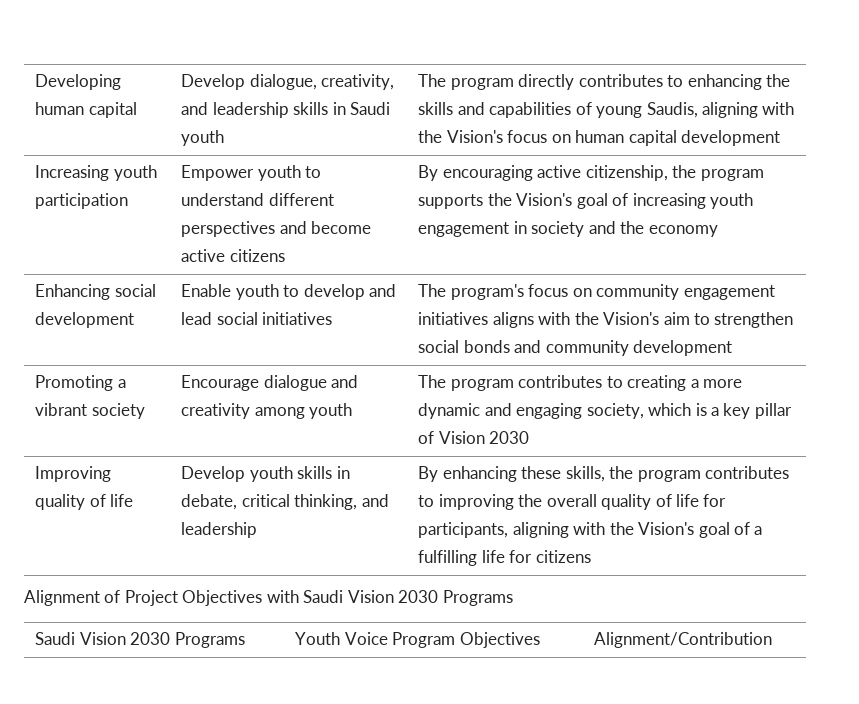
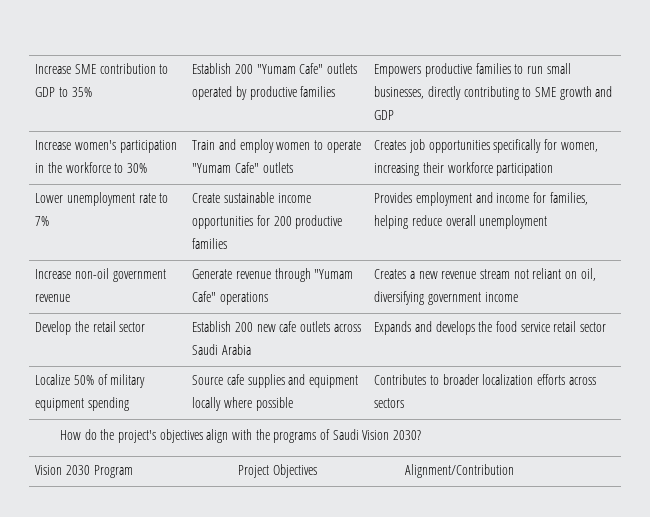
[35,74,122,90] [35,102,137,118] [181,74,395,90] [181,102,391,118] [181,130,225,146] [418,74,790,90] [418,102,795,118] [418,130,780,146] [35,165,157,181] [35,193,129,209] [181,165,322,181] [181,193,334,206] [181,221,372,237] [181,249,285,262] [418,165,764,181] [418,193,753,209] [418,221,718,237] [35,284,156,300] [35,312,135,328] [181,284,397,300] [181,312,333,325] [418,284,775,300] [418,312,794,328] [418,340,733,356] [35,375,126,391] [35,403,145,419] [181,375,359,391] [181,403,353,419] [418,375,742,391] [418,403,792,419] [418,431,530,444] [35,466,112,482] [35,494,134,510] [181,466,350,482] [181,494,389,510] [181,522,258,538] [418,466,789,482] [418,494,727,510] [418,522,763,538] [418,550,591,566] [24,590,513,606] [35,632,245,648] [295,632,456,648] Developing human capital | Develop dialogue, creativity, and leadership skills in Saudi youth | The program directly contributes to enhancing the skills and capabilities of young Saudis, aligning with the Vision's focus on human capital development // Increasing youth participation | Empower youth to understand different perspectives and become active citizens | By encouraging active citizenship, the program supports the Vision's goal of increasing youth engagement in society and the economy // Enhancing social development | Enable youth to develop and lead social initiatives | The program's focus on community engagement initiatives aligns with the Vision's aim to strengthen social bonds and community development // Promoting a vibrant society | Encourage dialogue and creativity among youth | The program contributes to creating a more dynamic and engaging society, which is a key pillar of Vision 2030 // Improving quality of life | Develop youth skills in debate, critical thinking, and leadership | By enhancing these skills, the program contributes to improving the overall quality of life for participants, aligning with the Vision's goal of a fulfilling life for citizens // Alignment of Project Objectives with Saudi Vision 2030 Programs // Saudi Vision 2030 Programs | Youth Voice Program -> [35,63,169,74] [35,87,92,97] [192,63,358,74] [192,86,336,100] [374,63,571,77] [374,86,613,100] [374,110,395,120] [35,140,177,153] [35,162,148,173] [192,139,361,153] [192,162,293,173] [374,139,598,153] [374,162,554,176] [35,192,169,206] [35,216,50,226] [192,192,311,203] [192,215,343,229] [192,238,228,249] [374,192,588,206] [374,215,548,229] [35,268,166,282] [35,294,71,302] [192,268,354,282] [192,291,269,305] [374,268,596,281] [374,291,518,305] [35,321,146,335] [192,321,361,332] [192,344,252,355] [374,321,606,335] [35,374,146,388] [35,397,130,411] [192,374,359,388] [192,397,293,411] [374,374,596,385] [374,398,405,408] [60,429,421,443] [35,465,133,478] [238,465,270,478] Increase SME contribution to GDP to 35% | Establish 200 "Yumam Cafe" outlets operated by productive families | Empowers productive families to run small businesses, directly contributing to SME growth and GDP // Increase women's participation in the workforce to 30% | Train and employ women to operate "Yumam Cafe" outlets | Creates job opportunities specifically for women, increasing their workforce participation // Lower unemployment rate to 7% | Create sustainable income opportunities for 200 productive families | Provides employment and income for families, helping reduce overall unemployment // Increase non-oil government revenue | Generate revenue through "Yumam Cafe" operations | Creates a new revenue stream not reliant on oil, diversifying government income // Develop the retail sector | Establish 200 new cafe outlets across Saudi Arabia | Expands and develops the food service retail sector // Localize 50% of military equipment spending | Source cafe supplies and equipment locally where possible | Contributes to broader localization efforts across sectors // How do the project's objectives align with the programs of Saudi Vision 2030? // Vision 2030 Program | Project

